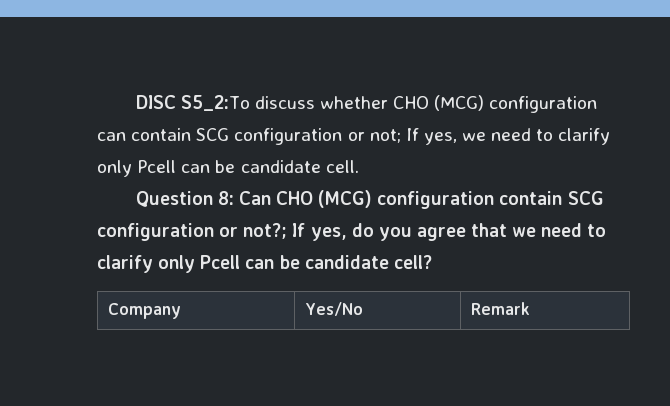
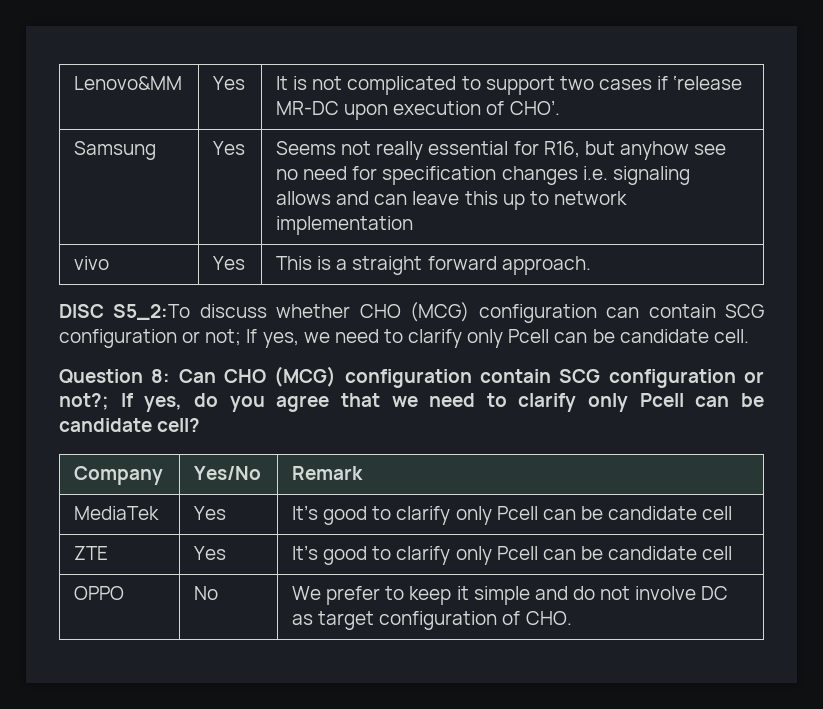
(135, 102) none -> [74,76,183,90] [213,76,246,90] [276,75,743,95] [276,100,560,120] [74,141,157,160] [213,141,246,155] [276,141,727,160] [276,166,690,185] [276,191,627,210] [276,216,414,235] [74,256,110,270] [213,256,246,270] [276,256,591,275] Lenovo&MM | Yes | It is not complicated to support two cases if ‘release MR-DC upon execution of CHO’. // Samsung | Yes | Seems not really essential for R16, but anyhow see no need for specification changes i.e. signaling allows and can leave this up to network implementation // vivo | Yes | This is a straight forward approach. //
(531, 308) none -> [74,506,160,520] [194,506,227,520] [292,505,733,525] [74,546,109,560] [194,546,227,560] [292,545,733,565] [74,586,125,600] [194,586,219,600] [292,586,729,605] [292,611,572,630] // MediaTek | Yes | It’s good to clarify only Pcell can be candidate cell // ZTE | Yes | It’s good to clarify only Pcell can be candidate cell // OPPO | No | We prefer to keep it simple and do not involve DC as target configuration of CHO.

